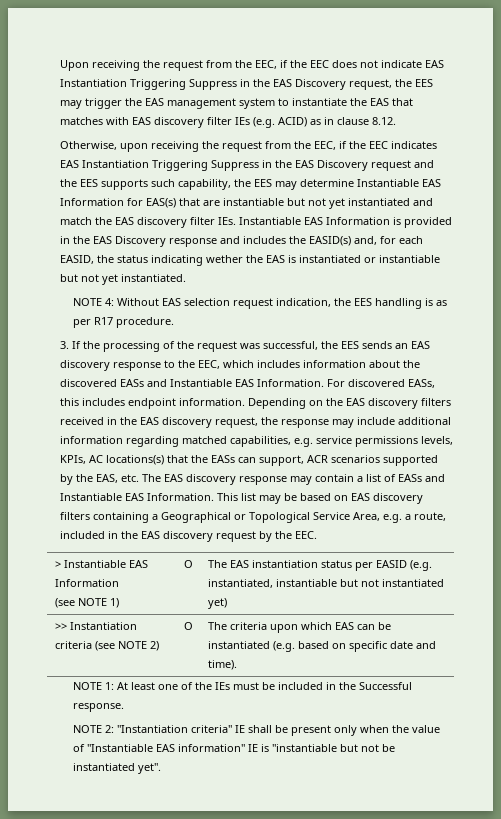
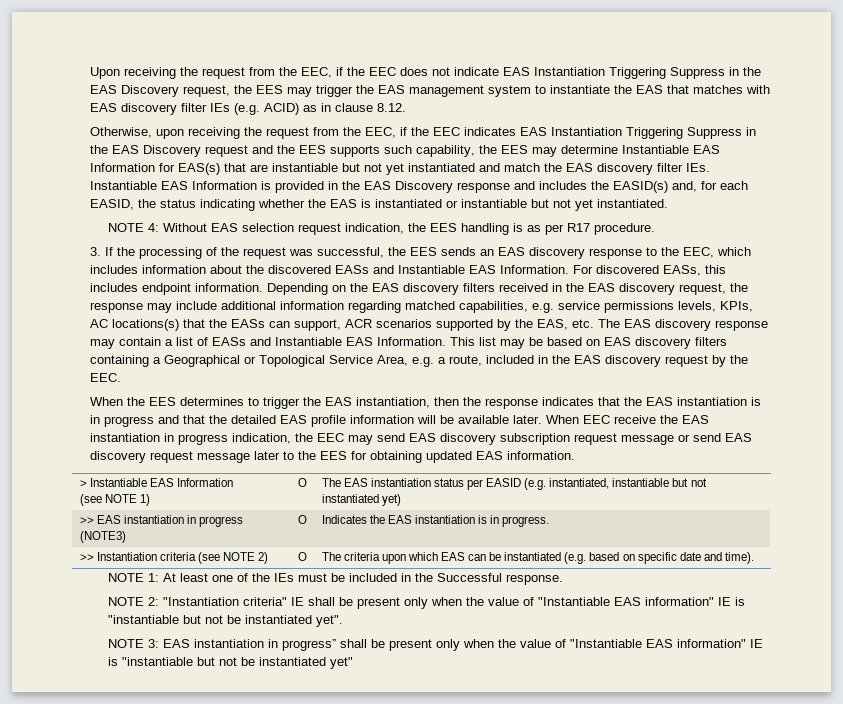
[206,255,244,263] wether -> [257,199,305,208] whether
(318, 535) none -> [89,397,761,409] [89,415,709,427] [89,433,752,445] [89,451,575,463] // When the EES determines to trigger the EAS instantiation, then the response indicates that the EAS instantiation is in progress and that the detailed EAS profile information will be available later. When EEC receive the EAS instantiation in progress indication, the EEC may send EAS discovery subscription request message or send EAS discovery request message later to the EES for obtaining updated EAS information.
(227, 603) none -> [79,515,243,527] [79,531,126,543] [297,515,307,524] [321,515,550,527] // >> EAS instantiation in progress (NOTE3) | O | Indicates the EAS instantiation is in progress.
(162, 768) none -> [107,639,763,651] [107,657,353,669] // NOTE 3: EAS instantiation in progress” shall be present only when the value of "Instantiable EAS information" IE is "instantiable but not be instantiated yet"

